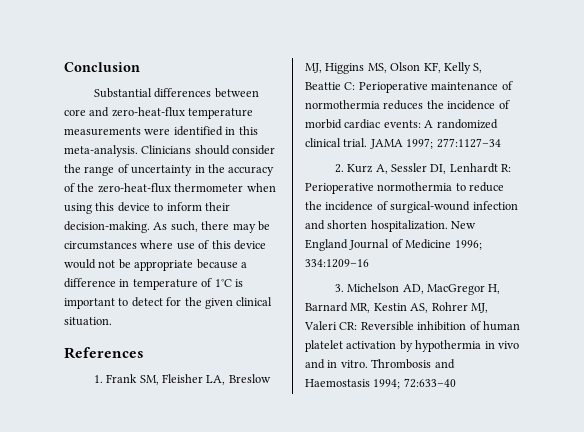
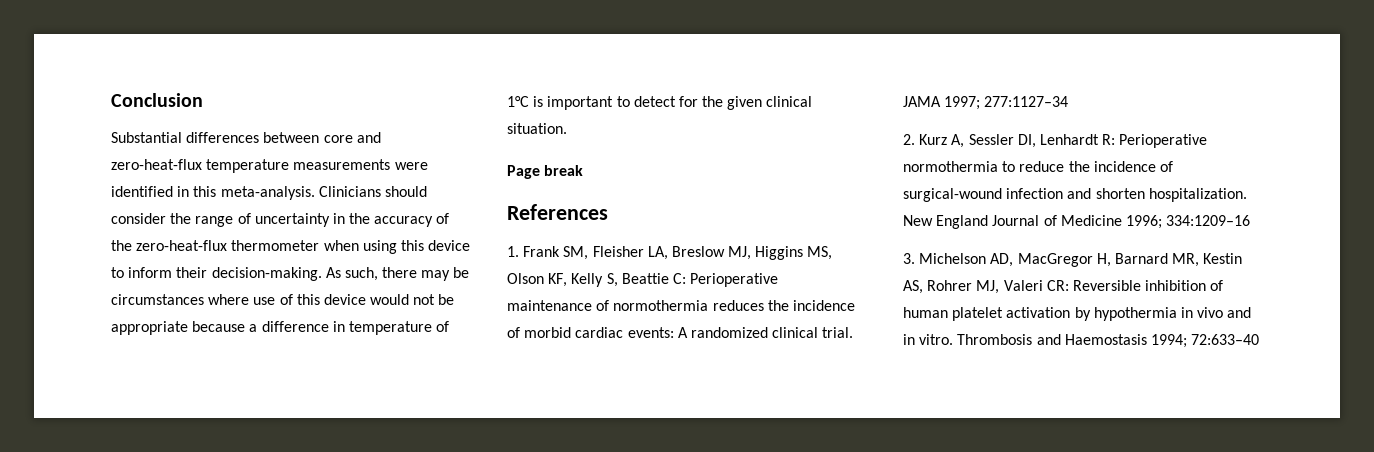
(112, 321) none -> [507,165,584,179] // Page break

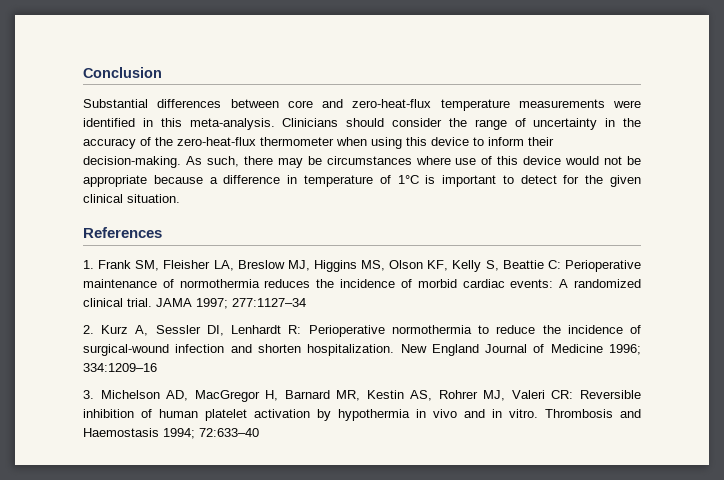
[507,165,584,179] // Page break -> (180, 198) none

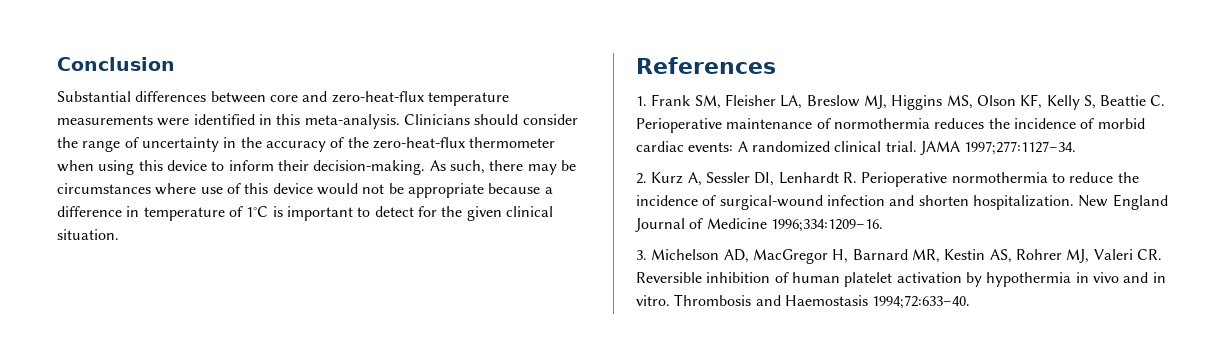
[547,260,561,269] C: -> [1150,95,1166,106] C.
[196,298,306,309] 1997; 277:1127–34 -> [964,141,1077,155] 1997;277:1127–34.
[288,325,302,334] R: -> [842,172,857,183] R.
[609,344,641,355] [83,363,157,372] 1996; 334:1209–16 -> [770,219,883,232] 1996;334:1209–16.
[551,390,574,399] CR: -> [1136,249,1162,260] CR.
[163,428,259,439] 1994; 72:633–40 -> [872,295,971,309] 1994;72:633–40.

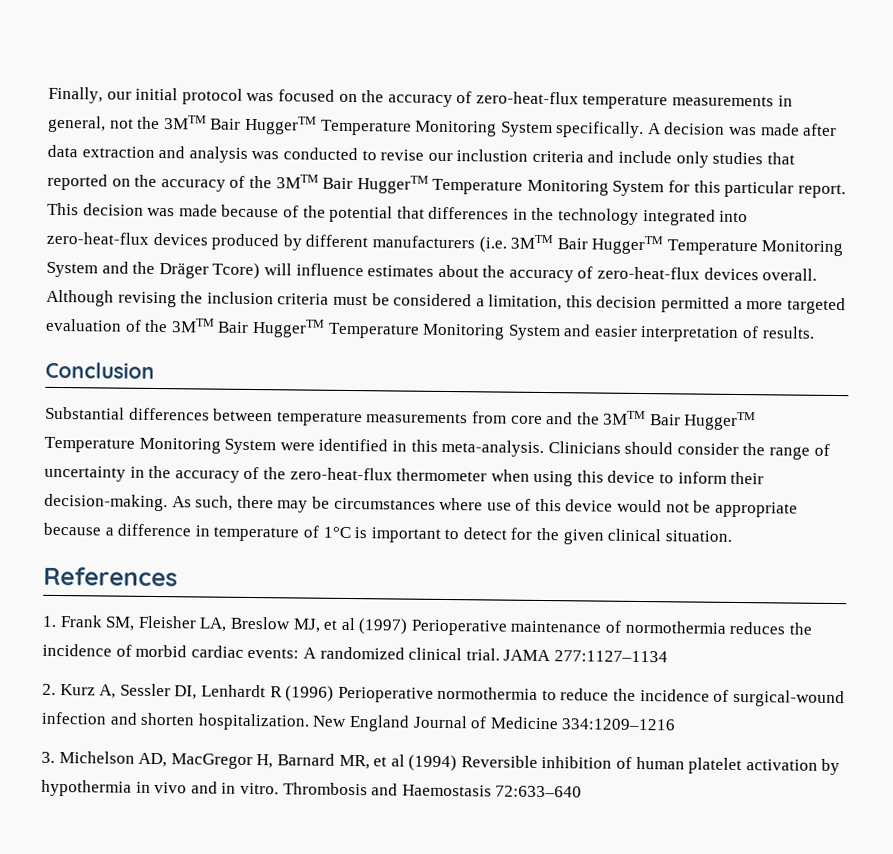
[57,57,175,71] [57,91,509,106] [57,115,153,125] Conclusion // Substantial differences between core and zero-heat-flux temperature measurements -> [48,86,793,110] [48,115,838,139] [47,144,795,168] [47,173,846,199] [47,202,749,226] [46,231,844,257] [46,261,818,283] [46,289,846,315] [45,318,815,343] [45,361,155,379] [45,406,757,431] [44,436,277,455] Finally, our initial protocol was focused on the accuracy of zero-heat-flux temperature measurements in general, not the 3MTM Bair HuggerTM Temperature Monitoring System specifically. A decision was made after data extraction and analysis was conducted to revise our inclustion criteria and include only studies that reported on the accuracy of the 3MTM Bair HuggerTM Temperature Monitoring System for this particular report. This decision was made because of the potential that differences in the technology integrated into zero-heat-flux devices produced by different manufacturers (i.e. 3MTM Bair HuggerTM Temperature Monitoring System and the Dräger Tcore) will influence estimates about the accuracy of zero-heat-flux devices overall. Although revising the inclusion criteria must be considered a limitation, this decision permitted a more targeted evaluation of the 3MTM Bair HuggerTM Temperature Monitoring System and easier interpretation of results. // Conclusion // Substantial differences between temperature measurements from core and the 3MTM Bair HuggerTM Temperature Monitoring System
[891,94,1166,110] Higgins MS, Olson KF, Kelly S, Beattie C. -> [323,617,409,635] et al (1997)
[964,141,1077,155] 1997;277:1127–34. -> [553,650,668,663] 277:1127–1134
[842,172,857,183] R. -> [269,685,335,702] R (1996)
[770,219,883,232] 1996;334:1209–16. -> [561,718,677,731] 334:1209–1216
[944,249,1162,263] Kestin AS, Rohrer MJ, Valeri CR. -> [373,754,458,772] et al (1994)
[872,295,971,309] 1994;72:633–40. -> [495,785,583,798] 72:633–640

